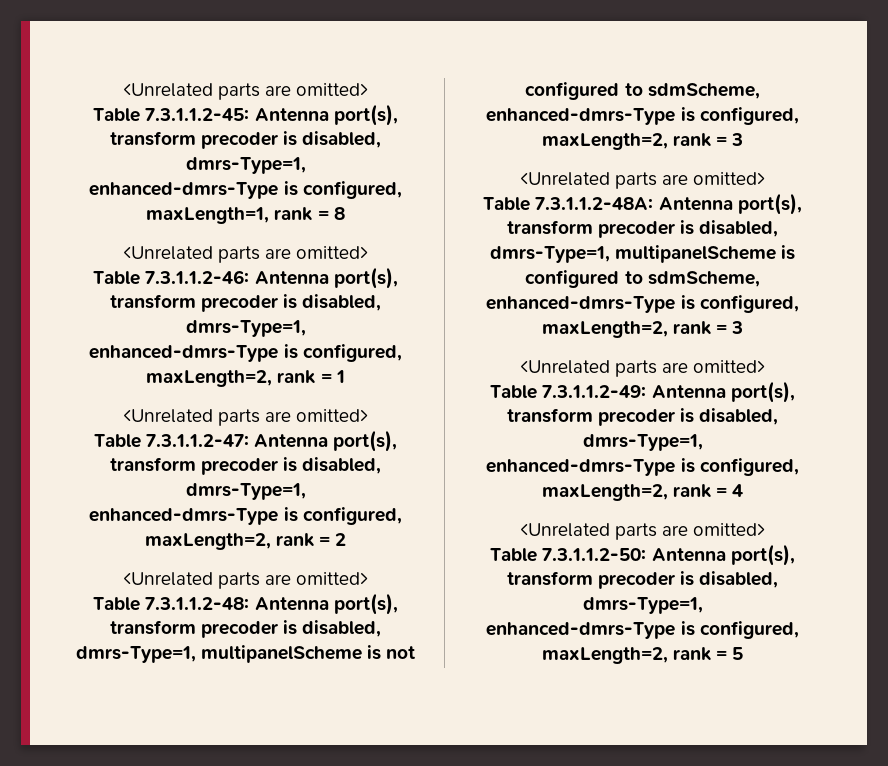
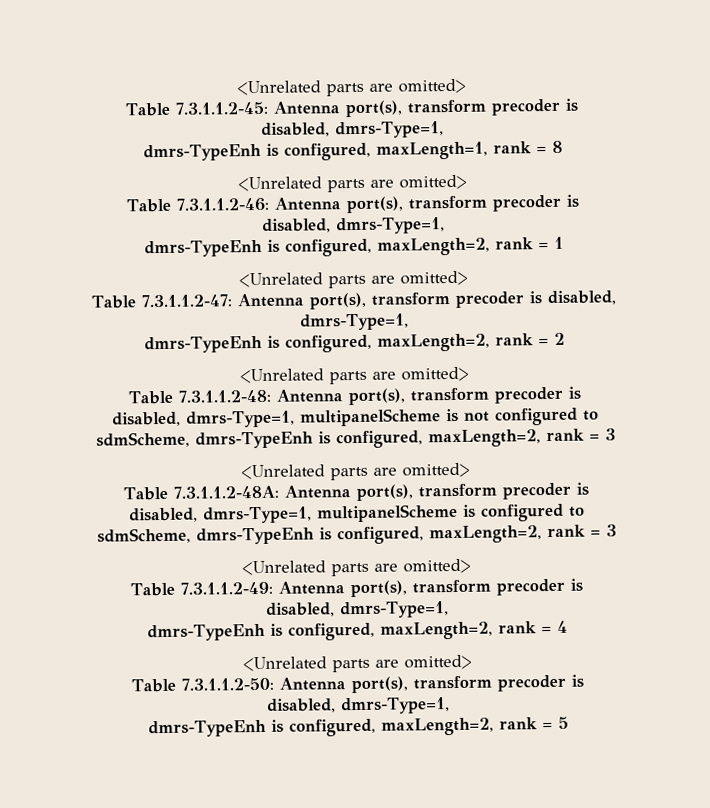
[89,182,279,199] enhanced-dmrs-Type -> [142,143,262,162] dmrs-TypeEnh
[89,345,279,362] enhanced-dmrs-Type -> [143,239,263,258] dmrs-TypeEnh
[89,508,279,525] enhanced-dmrs-Type -> [144,335,264,354] dmrs-TypeEnh
[486,108,676,125] enhanced-dmrs-Type -> [194,431,314,449] dmrs-TypeEnh
[486,296,676,313] enhanced-dmrs-Type -> [195,527,315,545] dmrs-TypeEnh
[486,459,676,476] enhanced-dmrs-Type -> [147,623,267,642] dmrs-TypeEnh
[486,622,676,639] enhanced-dmrs-Type -> [148,719,268,738] dmrs-TypeEnh

